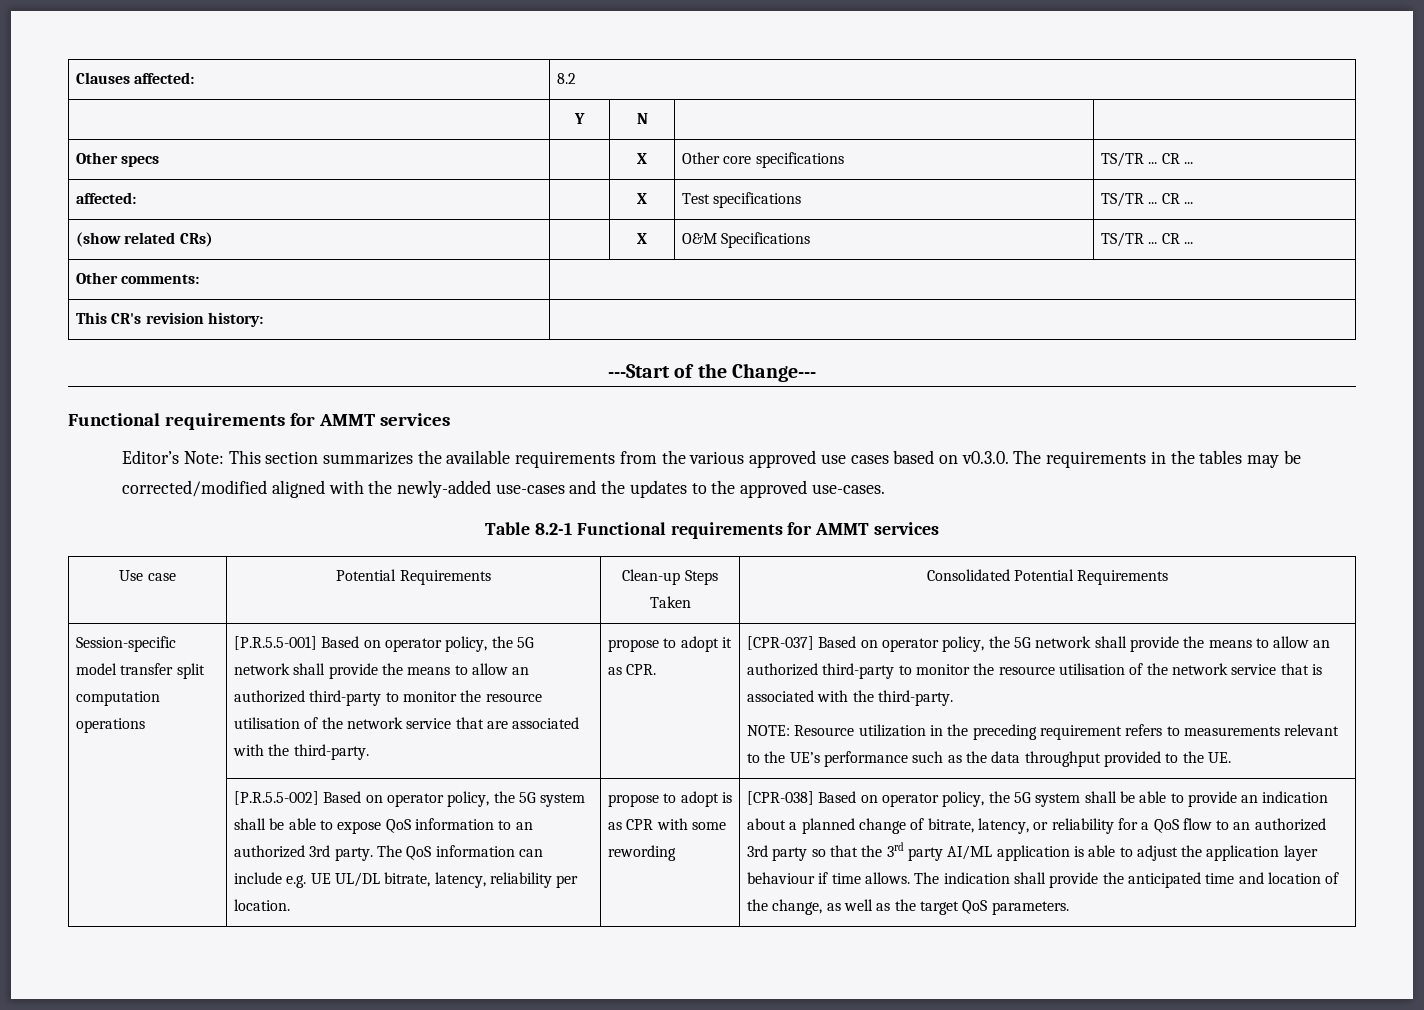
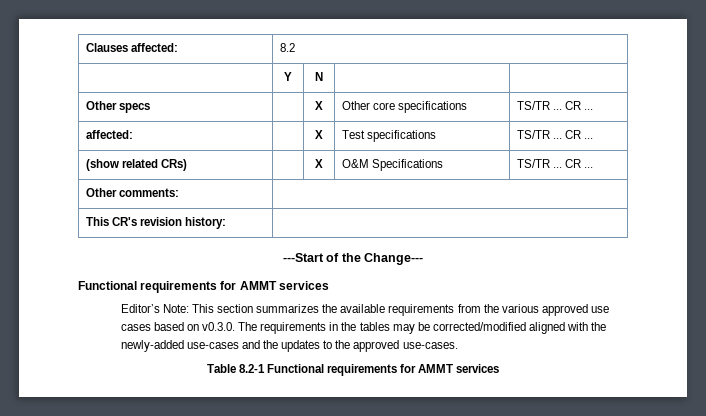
[119,570,176,581] [336,569,491,585] [622,569,718,585] [649,596,691,608] [926,569,1169,585] [75,636,176,652] [75,663,205,679] [75,691,160,706] [75,718,145,733] [233,636,534,652] [233,663,530,679] [233,690,542,706] [233,717,580,729] [232,744,369,760] [607,636,732,652] [607,664,657,675] [746,636,1331,652] [746,663,1322,679] [746,690,953,706] [746,724,1340,740] [746,751,1231,767] [233,791,586,807] [233,818,533,834] [233,845,543,861] [233,872,579,888] [233,899,290,911] [607,791,732,807] [607,818,726,830] [607,845,676,861] [746,791,1329,807] [746,818,1326,834] [746,842,1318,861] [746,872,1340,888] [746,899,1069,915] // Use case | Potential Requirements | Clean-up Steps Taken | Consolidated Potential Requirements // Session-specific model transfer split computation operations | [P.R.5.5-001] Based on operator policy, the 5G network shall provide the means to allow an authorized third-party to monitor the resource utilisation of the network service that are associated with the third-party. | propose to adopt it as CPR. | [CPR-037] Based on operator policy, the 5G network shall provide the means to allow an authorized third-party to monitor the resource utilisation of the network service that is associated with the third-party. // NOTE: Resource utilization in the preceding requirement refers to measurements relevant to the UE’s performance such as the data throughput provided to the UE. // | [P.R.5.5-002] Based on operator policy, the 5G system shall be able to expose QoS information to an authorized 3rd party. The QoS information can include e.g. UE UL/DL bitrate, latency, reliability per location. | propose to adopt is as CPR with some rewording | [CPR-038] Based on operator policy, the 5G system shall be able to provide an indication about a planned change of bitrate, latency, or reliability for a QoS flow to an authorized 3rd party so that the 3rd party AI/ML application is able to adjust the application layer behaviour if time allows. The indication shall provide the anticipated time and location of the change, as well as the target QoS parameters. -> (500, 368) none

